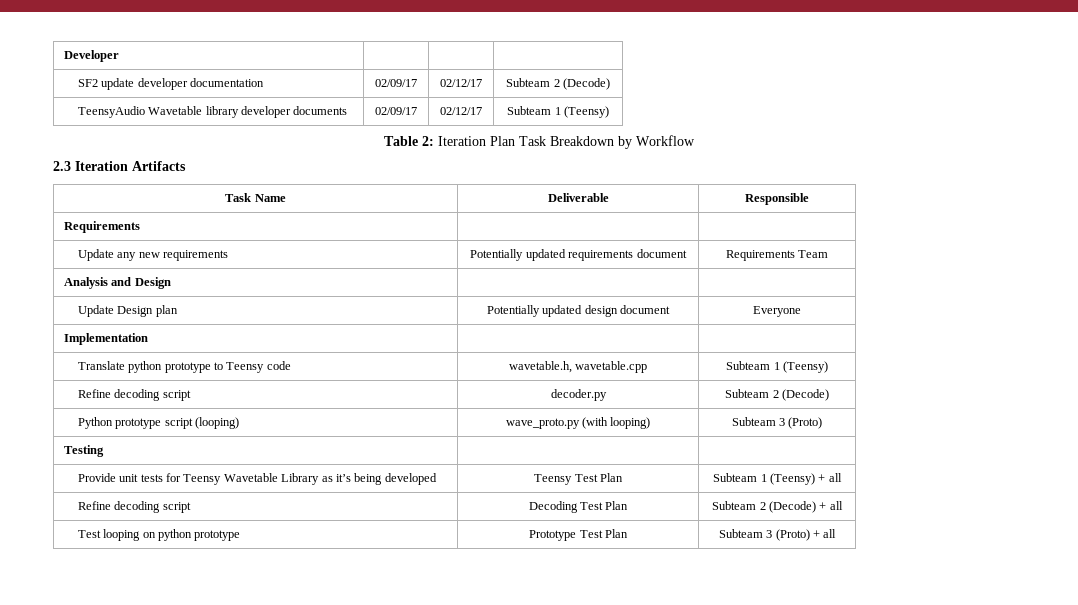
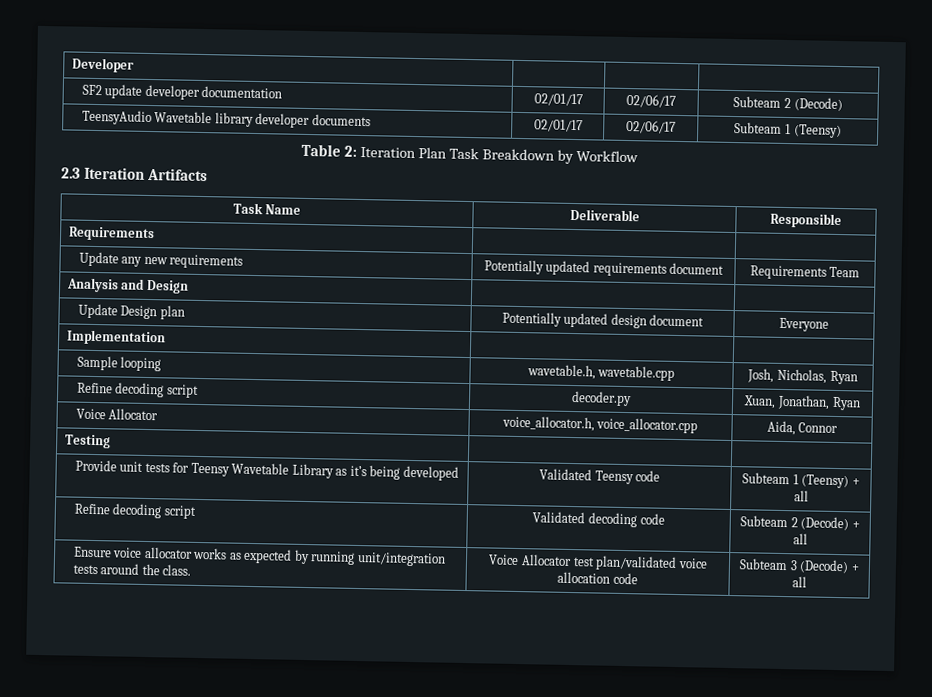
[375,79,417,87] [440,79,482,87] 02/09/17 | 02/12/17 -> [533,93,583,107] [626,93,676,108] 02/01/17 | 02/06/17
[375,107,417,115] [440,107,482,115] 02/09/17 | 02/12/17 -> [533,119,583,133] [626,119,676,134] 02/01/17 | 02/06/17
[77,361,291,373] Translate python prototype to Teensy code -> [76,355,162,372] Sample looping
[726,361,828,373] Subteam 1 (Teensy) -> [747,368,858,385] Josh, Nicholas, Ryan
[725,389,829,401] [77,417,240,429] [505,417,651,429] [731,417,823,429] Subteam 2 (Decode) // Python prototype script (looping) | wave_proto.py (with looping) | Subteam 3 (Proto) -> [743,394,861,411] [75,408,159,421] [501,415,699,434] [766,420,839,436] Xuan, Jonathan, Ryan // Voice Allocator | voice_allocator.h, voice_allocator.cpp | Aida, Connor
[534,473,623,485] Teensy Test Plan -> [538,468,661,485] Validated Teensy code
[528,501,629,513] Decoding Test Plan -> [532,511,665,528] Validated decoding code
[77,529,241,541] [529,529,628,541] [718,529,810,541] Test looping on python prototype | Prototype Test Plan | Subteam 3 (Proto) -> [73,546,446,567] [72,563,192,576] [488,554,708,572] [557,571,638,585] [739,558,850,574] Ensure voice allocator works as expected by running unit/integration tests around the class. | Voice Allocator test plan/validated voice allocation code | Subteam 3 (Decode)

